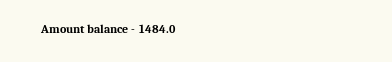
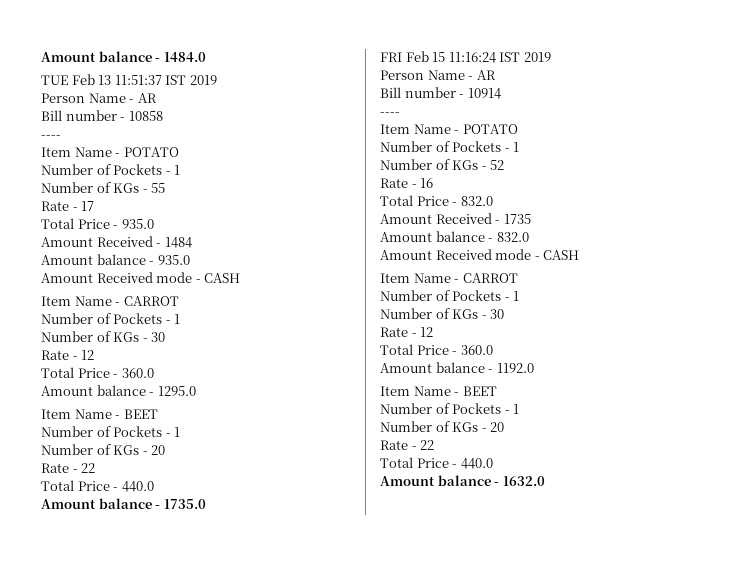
(176, 28) none -> [41,74,217,85] [41,93,157,103] [41,110,163,121] [41,135,61,139] [41,147,179,157] [41,164,181,175] [41,182,166,193] [41,201,95,211] [41,218,154,229] [41,236,192,248] [41,254,190,265] [41,272,241,283] [41,296,179,306] [41,313,181,324] [41,331,166,342] [41,350,95,360] [41,367,154,378] [41,385,196,396] [41,409,158,419] [41,426,181,437] [41,444,166,455] [41,463,96,473] [41,480,154,492] [41,498,206,509] [380,51,551,63] [380,70,496,80] [380,87,501,99] [380,112,400,116] [380,124,518,134] [380,141,520,152] [380,159,505,170] [380,178,434,188] [380,195,493,206] [380,213,531,224] [380,231,529,242] [380,249,580,260] [380,273,518,283] [380,290,520,301] [380,308,505,319] [380,327,434,337] [380,344,493,355] [380,362,534,373] [380,386,497,396] [380,403,520,414] [380,421,505,432] [380,440,435,450] [380,457,493,469] [380,475,545,486] // TUE Feb 13 11:51:37 IST 2019 // Person Name - AR // Bill number - 10858 // ---- // Item Name - POTATO // Number of Pockets - 1 // Number of KGs - 55 // Rate - 17 // Total Price - 935.0 // Amount Received - 1484 // Amount balance - 935.0 // Amount Received mode - CASH // Item Name - CARROT // Number of Pockets - 1 // Number of KGs - 30 // Rate - 12 // Total Price - 360.0 // Amount balance - 1295.0 // Item Name - BEET // Number of Pockets - 1 // Number of KGs - 20 // Rate - 22 // Total Price - 440.0 // Amount balance - 1735.0 // FRI Feb 15 11:16:24 IST 2019 // Person Name - AR // Bill number - 10914 // ---- // Item Name - POTATO // Number of Pockets - 1 // Number of KGs - 52 // Rate - 16 // Total Price - 832.0 // Amount Received - 1735 // Amount balance - 832.0 // Amount Received mode - CASH // Item Name - CARROT // Number of Pockets - 1 // Number of KGs - 30 // Rate - 12 // Total Price - 360.0 // Amount balance - 1192.0 // Item Name - BEET // Number of Pockets - 1 // Number of KGs - 20 // Rate - 22 // Total Price - 440.0 // Amount balance - 1632.0

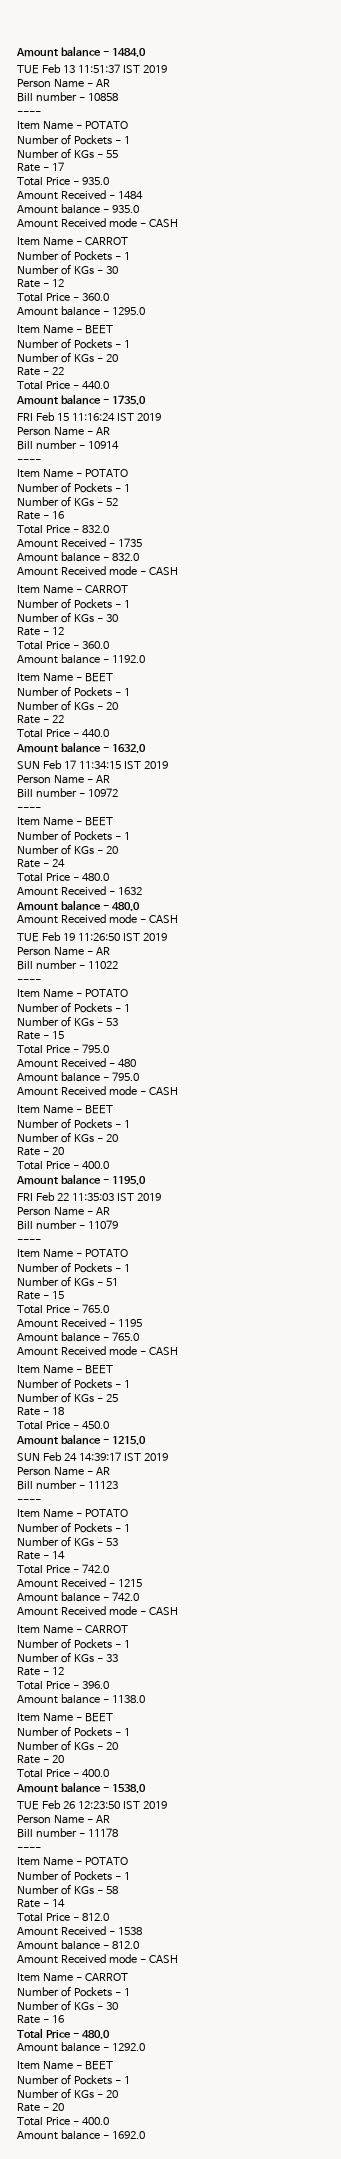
(545, 481) none -> [17,760,168,770] [17,775,110,784] [17,788,118,798] [17,807,41,811] [17,817,113,826] [17,830,130,841] [17,844,118,855] [17,859,65,868] [17,873,109,882] [17,886,142,896] [16,900,140,911] [17,914,178,924] [17,932,167,942] [17,947,110,956] [17,960,118,970] [17,979,41,983] [17,989,128,998] [17,1002,130,1013] [17,1016,118,1027] [17,1031,64,1040] [17,1044,109,1054] [17,1058,136,1068] [17,1072,139,1082] [17,1086,178,1096] [17,1105,113,1114] [17,1118,130,1129] [17,1132,118,1143] [17,1147,64,1156] [17,1161,109,1170] [16,1174,146,1185] [17,1192,161,1202] [17,1207,110,1216] [17,1220,118,1230] [17,1239,41,1243] [17,1249,128,1258] [17,1262,130,1273] [17,1276,118,1287] [17,1291,64,1300] [17,1304,109,1314] [17,1318,142,1328] [17,1332,139,1342] [17,1346,178,1356] [17,1365,113,1374] [17,1378,130,1389] [17,1392,118,1403] [17,1407,64,1416] [17,1421,109,1430] [16,1434,146,1445] [17,1452,168,1462] [17,1467,110,1476] [17,1480,118,1490] [17,1499,41,1503] [17,1509,128,1518] [17,1522,130,1533] [17,1536,118,1547] [17,1551,65,1560] [17,1564,109,1574] [17,1578,142,1588] [17,1592,139,1602] [17,1606,178,1616] [17,1625,128,1634] [17,1638,130,1649] [17,1652,118,1663] [17,1667,64,1676] [17,1681,109,1690] [17,1694,145,1704] [17,1713,113,1722] [17,1726,130,1737] [17,1740,118,1751] [17,1755,64,1764] [17,1769,109,1778] [16,1782,146,1793] [17,1800,167,1810] [17,1815,110,1824] [17,1828,118,1838] [17,1847,41,1851] [17,1857,128,1866] [17,1870,130,1881] [17,1884,118,1895] [17,1899,65,1908] [17,1913,109,1922] [17,1926,142,1936] [17,1940,139,1950] [17,1954,178,1964] [17,1973,128,1982] [17,1986,130,1997] [17,2000,118,2011] [17,2015,64,2024] [17,2028,110,2039] [17,2042,145,2052] [17,2061,113,2070] [17,2074,130,2085] [17,2088,118,2099] [17,2103,64,2112] [17,2117,109,2126] [17,2130,145,2140] // SUN Feb 17 11:34:15 IST 2019 // Person Name - AR // Bill number - 10972 // ---- // Item Name - BEET // Number of Pockets - 1 // Number of KGs - 20 // Rate - 24 // Total Price - 480.0 // Amount Received - 1632 // Amount balance - 480.0 // Amount Received mode - CASH // TUE Feb 19 11:26:50 IST 2019 // Person Name - AR // Bill number - 11022 // ---- // Item Name - POTATO // Number of Pockets - 1 // Number of KGs - 53 // Rate - 15 // Total Price - 795.0 // Amount Received - 480 // Amount balance - 795.0 // Amount Received mode - CASH // Item Name - BEET // Number of Pockets - 1 // Number of KGs - 20 // Rate - 20 // Total Price - 400.0 // Amount balance - 1195.0 // FRI Feb 22 11:35:03 IST 2019 // Person Name - AR // Bill number - 11079 // ---- // Item Name - POTATO // Number of Pockets - 1 // Number of KGs - 51 // Rate - 15 // Total Price - 765.0 // Amount Received - 1195 // Amount balance - 765.0 // Amount Received mode - CASH // Item Name - BEET // Number of Pockets - 1 // Number of KGs - 25 // Rate - 18 // Total Price - 450.0 // Amount balance - 1215.0 // SUN Feb 24 14:39:17 IST 2019 // Person Name - AR // Bill number - 11123 // ---- // Item Name - POTATO // Number of Pockets - 1 // Number of KGs - 53 // Rate - 14 // Total Price - 742.0 // Amount Received - 1215 // Amount balance - 742.0 // Amount Received mode - CASH // Item Name - CARROT // Number of Pockets - 1 // Number of KGs - 33 // Rate - 12 // Total Price - 396.0 // Amount balance - 1138.0 // Item Name - BEET // Number of Pockets - 1 // Number of KGs - 20 // Rate - 20 // Total Price - 400.0 // Amount balance - 1538.0 // TUE Feb 26 12:23:50 IST 2019 // Person Name - AR // Bill number - 11178 // ---- // Item Name - POTATO // Number of Pockets - 1 // Number of KGs - 58 // Rate - 14 // Total Price - 812.0 // Amount Received - 1538 // Amount balance - 812.0 // Amount Received mode - CASH // Item Name - CARROT // Number of Pockets - 1 // Number of KGs - 30 // Rate - 16 // Total Price - 480.0 // Amount balance - 1292.0 // Item Name - BEET // Number of Pockets - 1 // Number of KGs - 20 // Rate - 20 // Total Price - 400.0 // Amount balance - 1692.0

